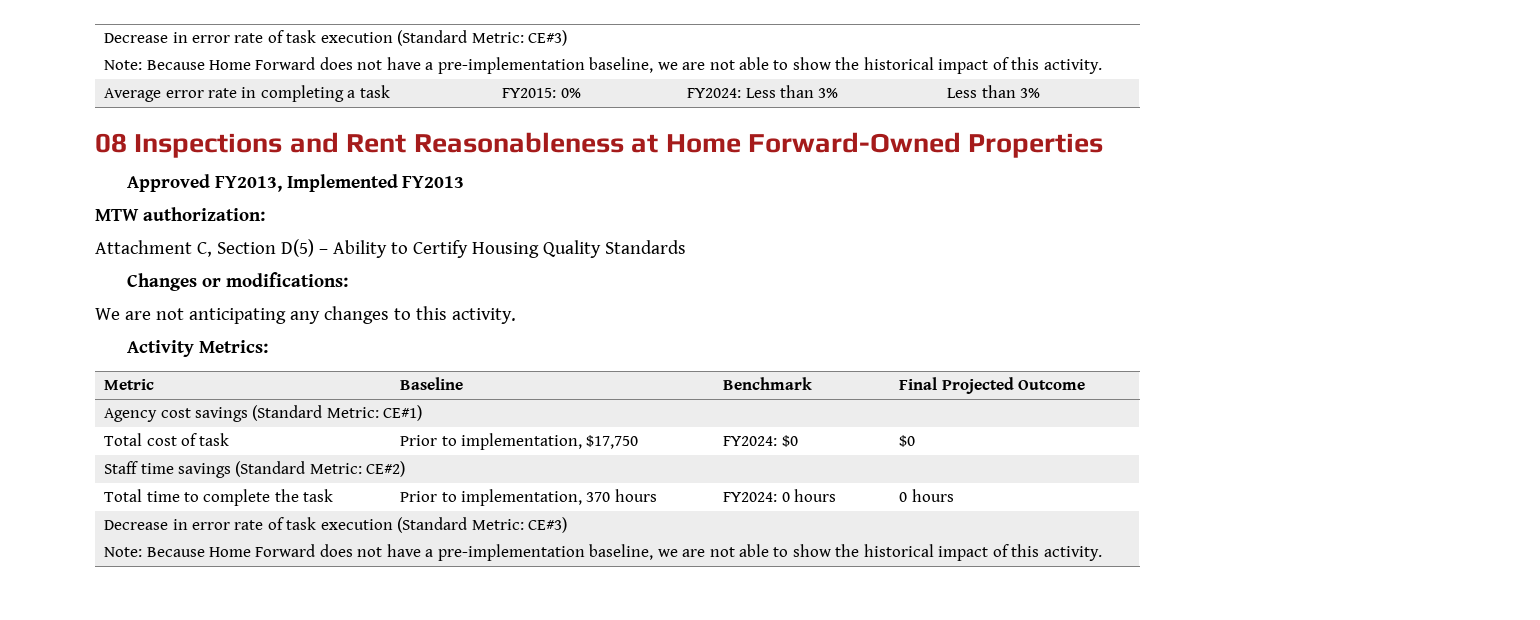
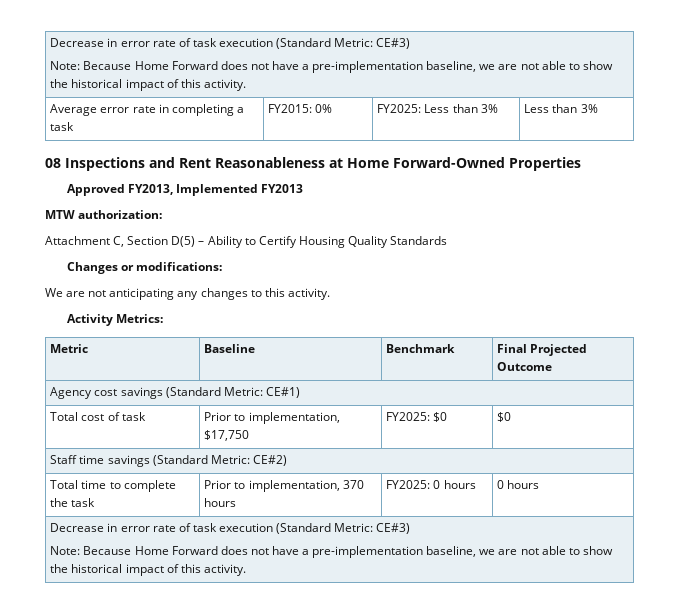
[687,88,742,98] FY2024: -> [377,104,422,113] FY2025:
[723,436,778,446] FY2024: -> [386,412,431,421] FY2025:
[723,492,778,502] FY2024: -> [386,480,431,489] FY2025:

